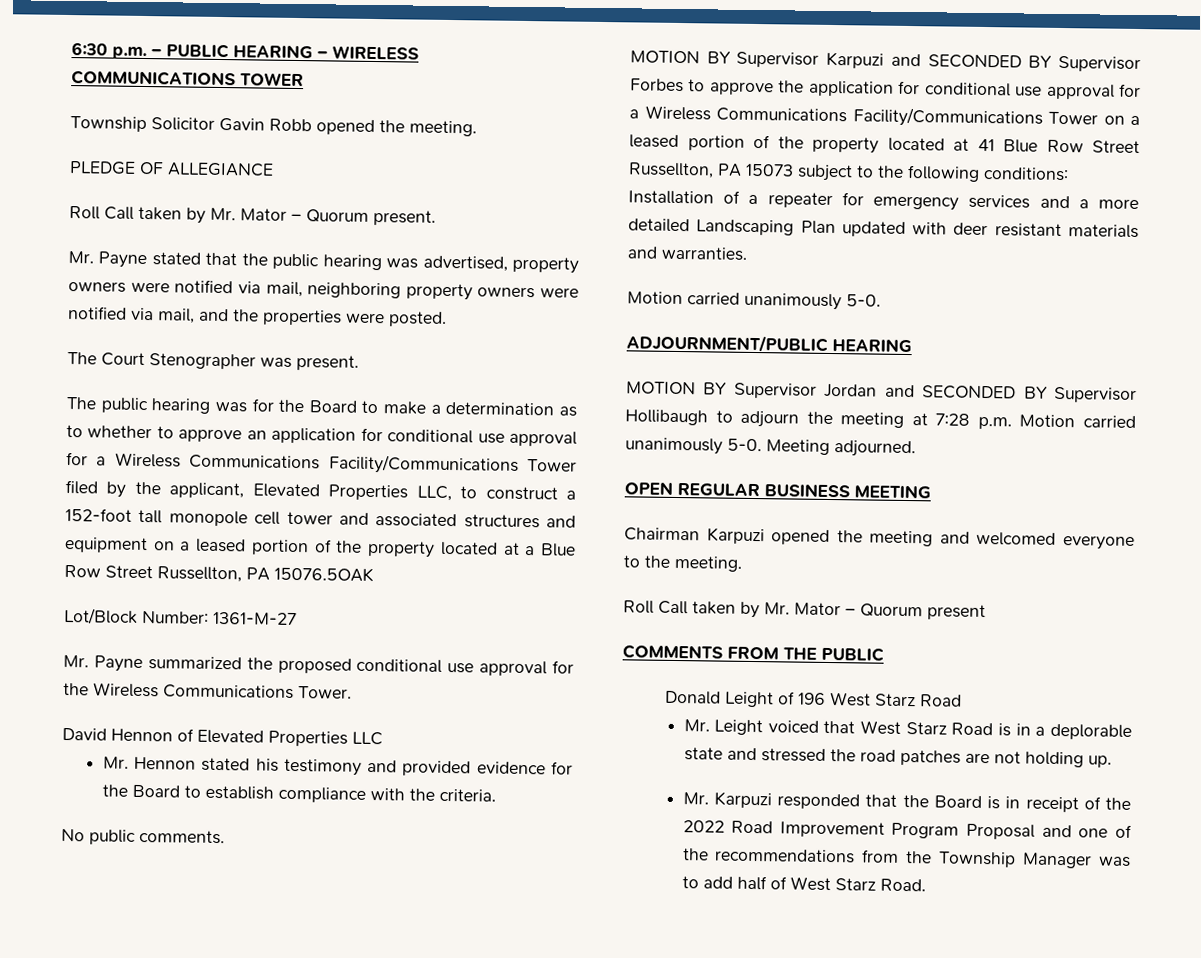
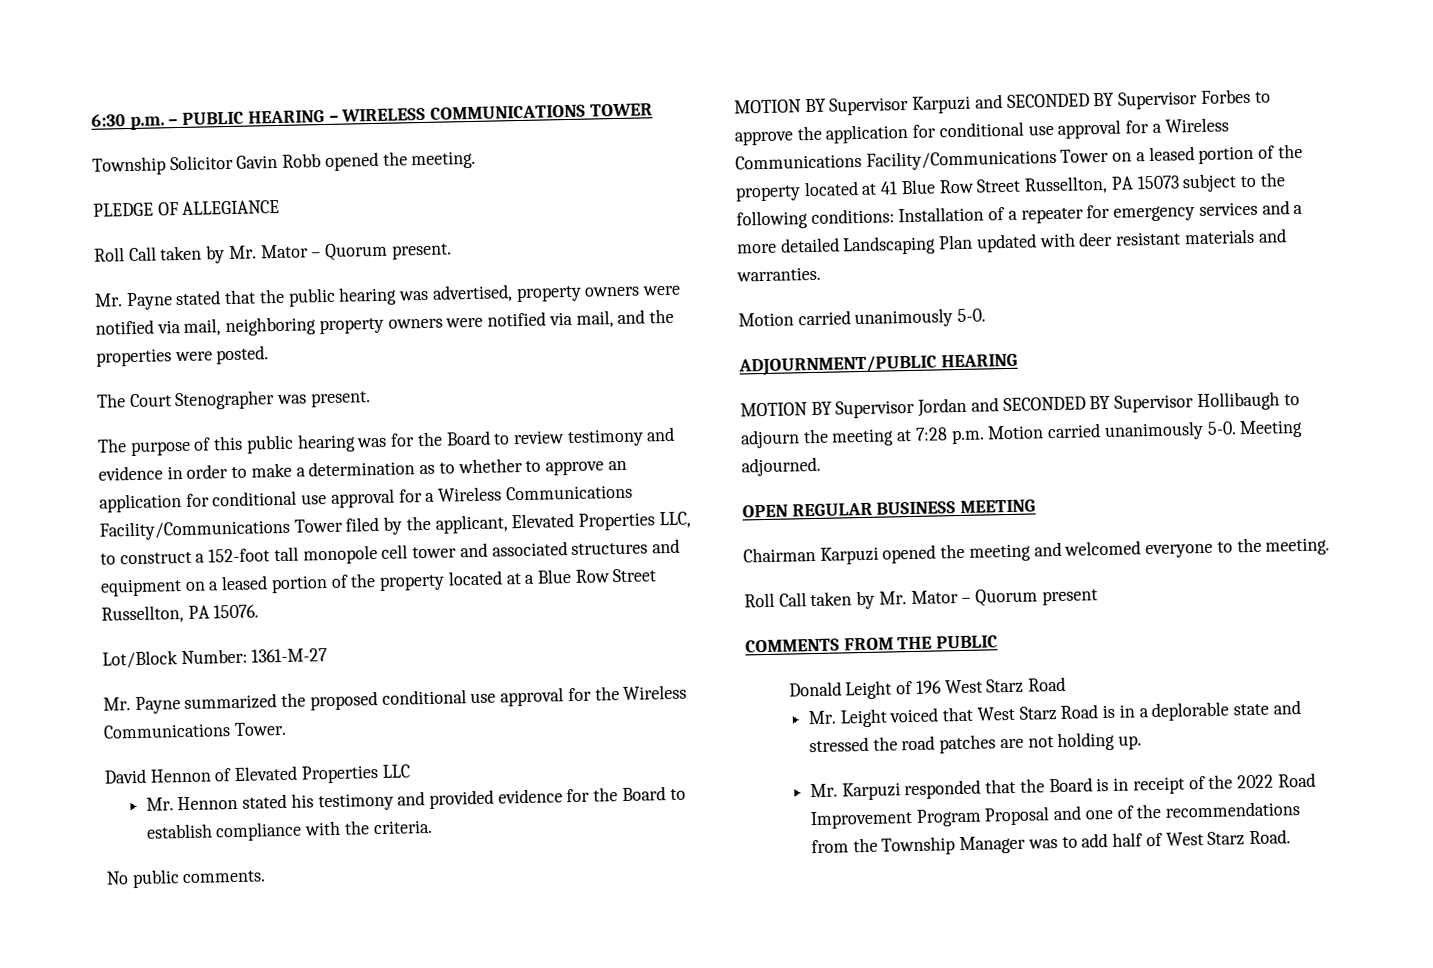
(97, 403) none -> [130,435,244,457] purpose of this
(380, 407) none -> [512,426,676,448] [98,464,248,481] review testimony and evidence in order to
[274,566,374,583] 15076.5OAK -> [213,604,260,619] 15076.

